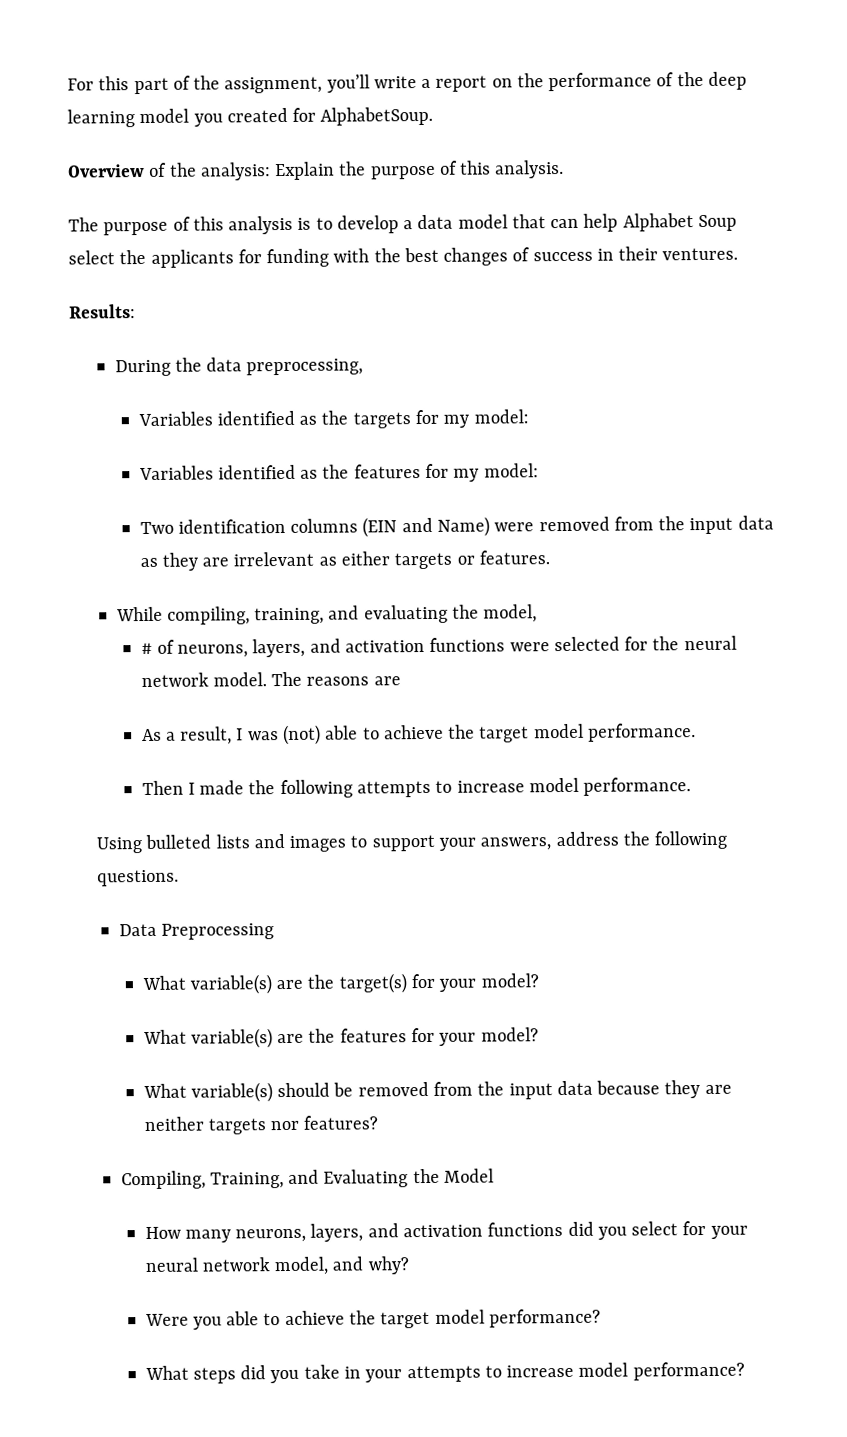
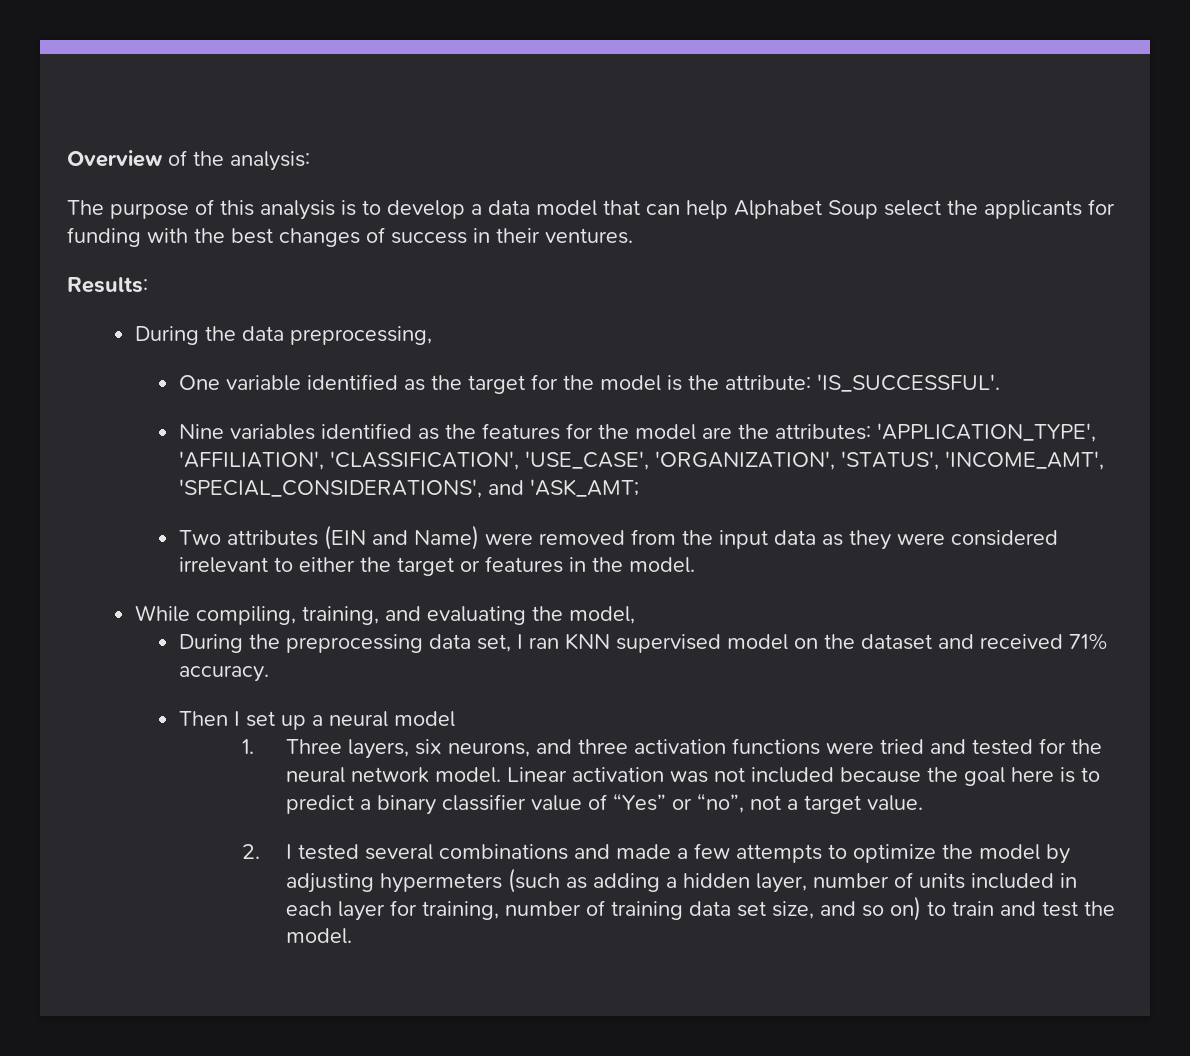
[67,71,747,95] [67,106,434,128] [68,159,565,181] For this part of the assignment, you’ll write a report on the performance of the deep learning model you created for AlphabetSoup. // Overview of the analysis: Explain the purpose of this analysis. -> [67,150,310,171] Overview of the analysis:
[137,409,529,429] [138,465,214,481] Variables identified as the targets for my model: // Variables -> [178,374,1000,394] [178,424,315,440] One variable identified as the target for the model is the attribute: 'IS_SUCCESSFUL'. // Nine variables
[453,463,539,482] my model: -> [597,423,1096,442] [178,451,1104,470] [178,479,639,498] the model are the attributes: 'APPLICATION_TYPE', 'AFFILIATION', 'CLASSIFICATION', 'USE_CASE', 'ORGANIZATION', 'STATUS', 'INCOME_AMT', 'SPECIAL_CONSIDERATIONS', and 'ASK_AMT;
[177,518,359,534] identification columns -> [226,530,318,546] attributes
[202,550,550,570] are irrelevant as either targets or features. -> [896,530,1058,546] [178,556,695,576] were considered irrelevant to either the target or features in the model.
[140,636,620,658] # of neurons, layers, and activation functions were selected -> [178,633,1108,653] [178,665,269,682] [178,711,455,730] [242,738,1034,759] During the preprocessing data set, I ran KNN supervised model on the dataset and received 71% accuracy. // Then I set up a neural model // 1. Three layers, six neurons, and three activation functions were tried and tested
[271,671,401,687] [141,723,696,746] [141,777,692,799] [96,830,728,854] [97,869,180,887] [118,923,274,940] [141,973,539,995] [142,1027,539,1049] [142,1080,732,1103] [143,1115,379,1135] [120,1168,494,1190] [144,1220,748,1243] [144,1256,409,1276] [144,1308,601,1330] [144,1361,745,1384] The reasons are // As a result, I was (not) able to achieve the target model performance. // Then I made the following attempts to increase model performance. // Using bulleted lists and images to support your answers, address the following questions. // Data Preprocessing // What variable(s) are the target(s) for your model? // What variable(s) are the features for your model? // What variable(s) should be removed from the input data because they are neither targets nor features? // Compiling, Training, and Evaluating the Model // How many neurons, layers, and activation functions did you select for your neural network model, and why? // Were you able to achieve the target model performance? // What steps did you take in your attempts to increase model performance? -> [507,767,1101,786] [286,793,924,815] [242,843,1071,864] [286,868,1078,893] [286,896,1116,921] [286,928,353,944] Linear activation was not included because the goal here is to predict a binary classifier value of “Yes” or “no”, not a target value. // 2. I tested several combinations and made a few attempts to optimize the model by adjusting hypermeters (such as adding a hidden layer, number of units included in each layer for training, number of training data set size, and so on) to train and test the model.

